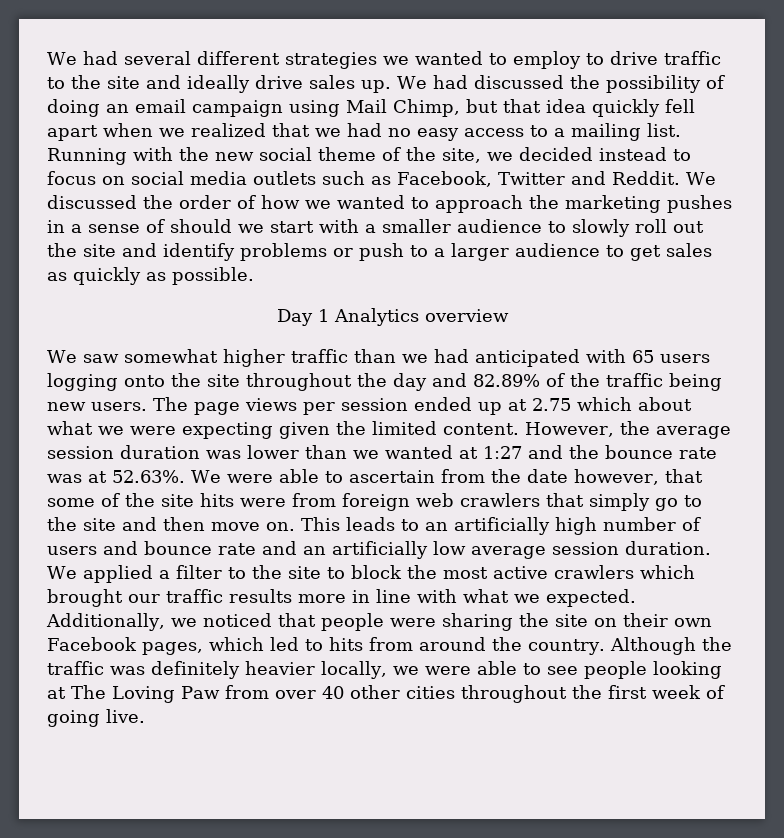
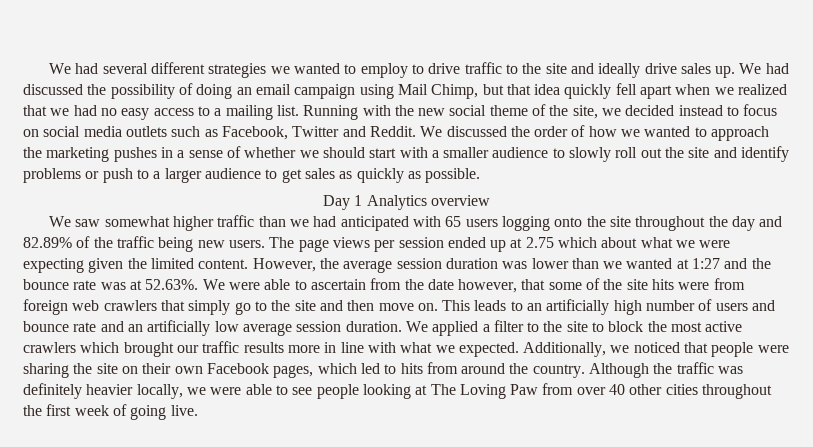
[170,219,264,233] should we -> [244,147,365,158] whether we should

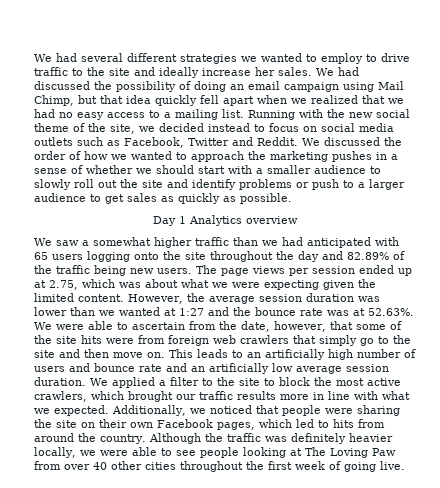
[644,63,736,78] drive sales up. -> [202,67,312,76] increase her sales.
(101, 223) none -> [82,240,89,246] a
[525,237,598,248] 2.75 which -> [49,279,141,290] 2.75, which was
[427,279,454,290] date -> [241,321,270,332] date,
[23,342,76,353] crawlers -> [34,391,87,402] crawlers,

